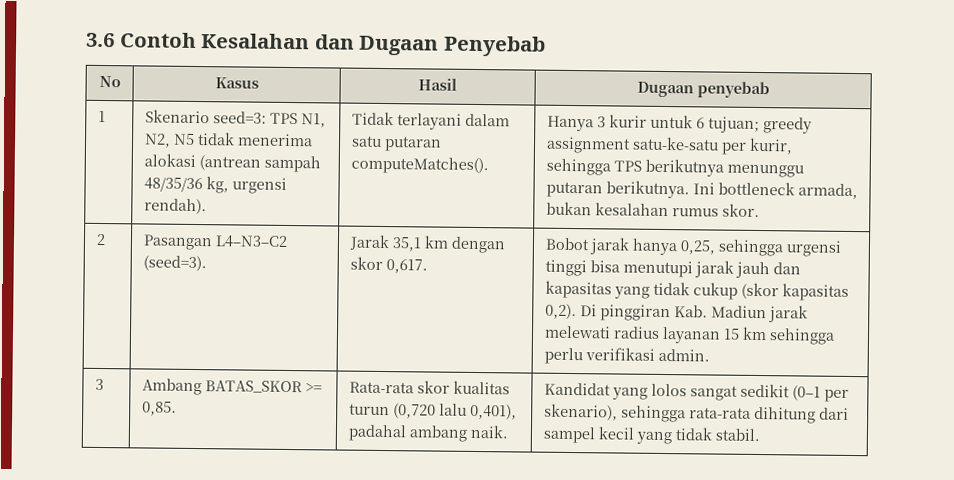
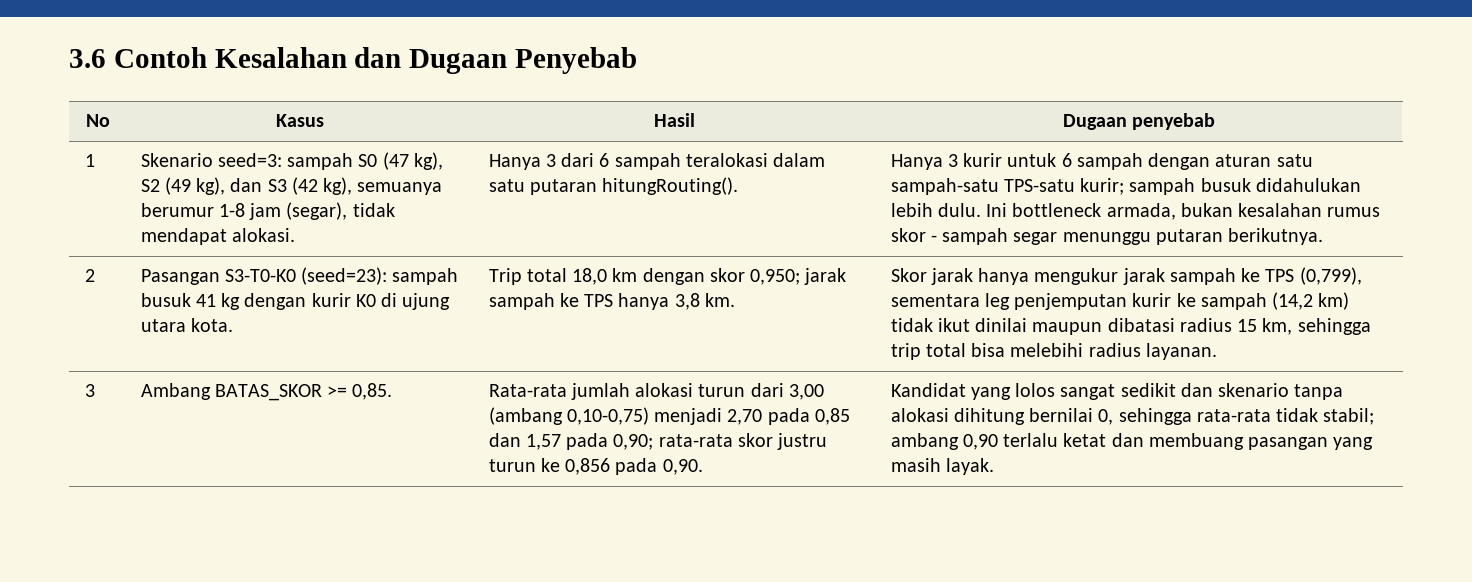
[269,112,326,128] [143,132,313,148] [143,153,321,173] [143,176,287,194] [143,198,207,215] [351,111,462,130] TPS N1, N2, N5 tidak menerima alokasi (antrean sampah 48/35/36 kg, urgensi rendah). | Tidak terlayani -> [287,152,443,170] [140,177,443,195] [140,202,395,220] [140,228,295,245] [488,153,768,170] sampah S0 (47 kg), S2 (49 kg), dan S3 (42 kg), semuanya berumur 1-8 jam (segar), tidak mendapat alokasi. | Hanya 3 dari 6 sampah teralokasi
[350,156,489,175] computeMatches(). -> [602,177,739,195] hitungRouting().
[707,116,812,134] [545,136,793,155] [545,158,804,178] [545,180,690,199] tujuan; greedy assignment satu-ke-satu per kurir, sehingga TPS berikutnya menunggu putaran berikutnya. -> [1076,153,1313,170] [890,178,1361,195] [890,203,981,217] sampah dengan aturan satu sampah-satu TPS-satu kurir; sampah busuk didahulukan lebih dulu.
[721,203,760,218] [95,233,106,246] [142,234,288,251] [142,255,207,272] [348,234,506,254] [349,256,428,274] [544,237,842,257] [544,259,801,279] [544,280,849,301] [544,303,808,323] [543,325,835,345] [543,347,710,365] skor. // 2 | Pasangan L4–N3–C2 (seed=3). | Jarak 35,1 km dengan skor 0,617. | Bobot jarak hanya 0,25, sehingga urgensi tinggi bisa menutupi jarak jauh dan kapasitas yang tidak cukup (skor kapasitas 0,2). Di pinggiran Kab. Madiun jarak melewati radius layanan 15 km sehingga perlu verifikasi admin. -> [890,228,1324,245] [84,269,95,282] [140,267,459,285] [140,293,451,310] [140,318,233,332] [488,268,847,285] [488,293,735,310] [890,267,1362,285] [890,292,1350,310] [890,318,1371,335] [890,343,1217,360] skor - sampah segar menunggu putaran berikutnya. // 2 | Pasangan S3-T0-K0 (seed=23): sampah busuk 41 kg dengan kurir K0 di ujung utara kota. | Trip total 18,0 km dengan skor 0,950; jarak sampah ke TPS hanya 3,8 km. | Skor jarak hanya mengukur jarak sampah ke TPS (0,799), sementara leg penjemputan kurir ke sampah (14,2 km) tidak ikut dinilai maupun dibatasi radius 15 km, sehingga trip total bisa melebihi radius layanan.
[416,380,510,395] [348,403,517,420] [347,424,509,442] skor kualitas turun (0,720 lalu 0,401), padahal ambang naik. -> [570,383,824,400] [488,407,850,425] [488,433,828,450] [488,458,703,475] jumlah alokasi turun dari 3,00 (ambang 0,10-0,75) menjadi 2,70 pada 0,85 dan 1,57 pada 0,90; rata-rata skor justru turun ke 0,856 pada 0,90.
[791,385,849,402] [543,403,849,424] [542,426,761,445] (0–1 per skenario), sehingga rata-rata dihitung dari sampel kecil yang tidak stabil. -> [1180,383,1344,400] [890,408,1375,425] [890,433,1374,450] [890,458,994,475] dan skenario tanpa alokasi dihitung bernilai 0, sehingga rata-rata tidak stabil; ambang 0,90 terlalu ketat dan membuang pasangan yang masih layak.

